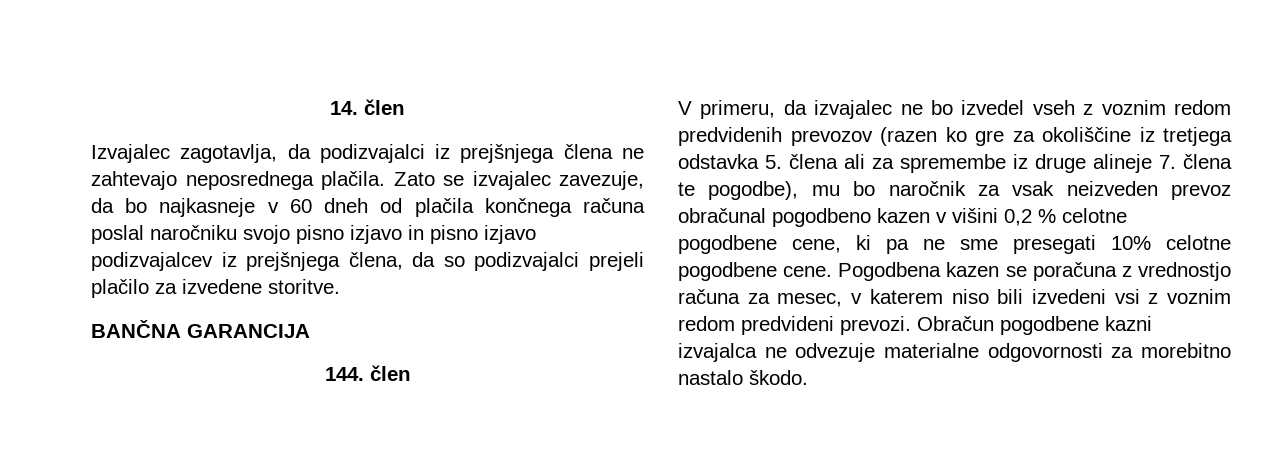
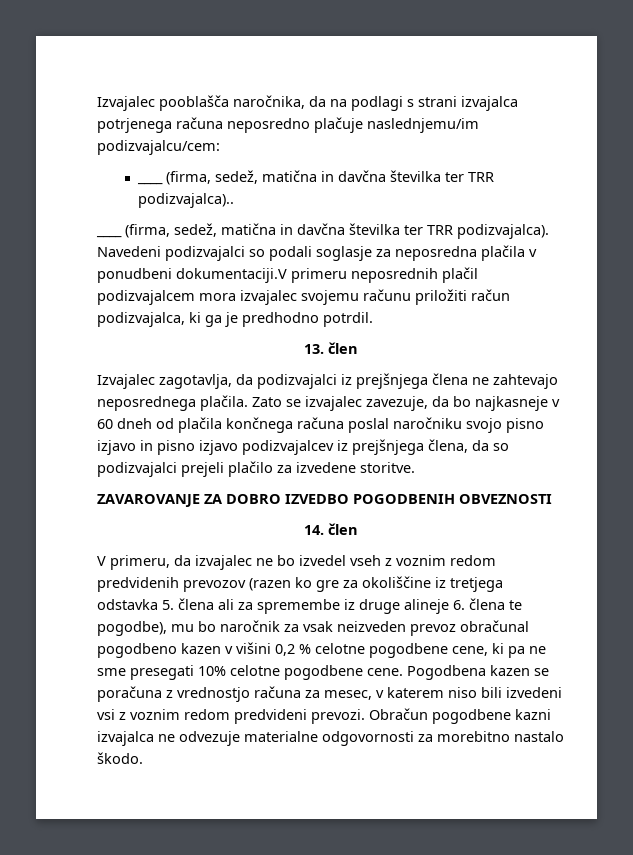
[330,101,358,115] 14. -> [97,95,518,111] [97,117,479,133] [97,140,220,155] [136,170,494,185] [137,193,234,208] [96,223,549,239] [97,245,537,261] [97,267,478,283] [97,289,510,305] [97,312,373,327] [303,344,324,354] Izvajalec pooblašča naročnika, da na podlagi s strani izvajalca potrjenega računa neposredno plačuje naslednjemu/im podizvajalcu/cem: // ____ (firma, sedež, matična in davčna številka ter TRR podizvajalca).. // ____ (firma, sedež, matična in davčna številka ter TRR podizvajalca). Navedeni podizvajalci so podali soglasje za neposredna plačila v ponudbeni dokumentaciji.V primeru neposrednih plačil podizvajalcem mora izvajalec svojemu računu priložiti račun podizvajalca, ki ga je predhodno potrdil. // 13.
[91,320,310,338] [324,367,364,381] BANČNA GARANCIJA // 144. -> [97,494,552,507] [303,525,324,535] ZAVAROVANJE ZA DOBRO IZVEDBO POGODBENIH OBVEZNOSTI // 14.
[1159,155,1176,169] 7. -> [453,600,465,610] 6.

